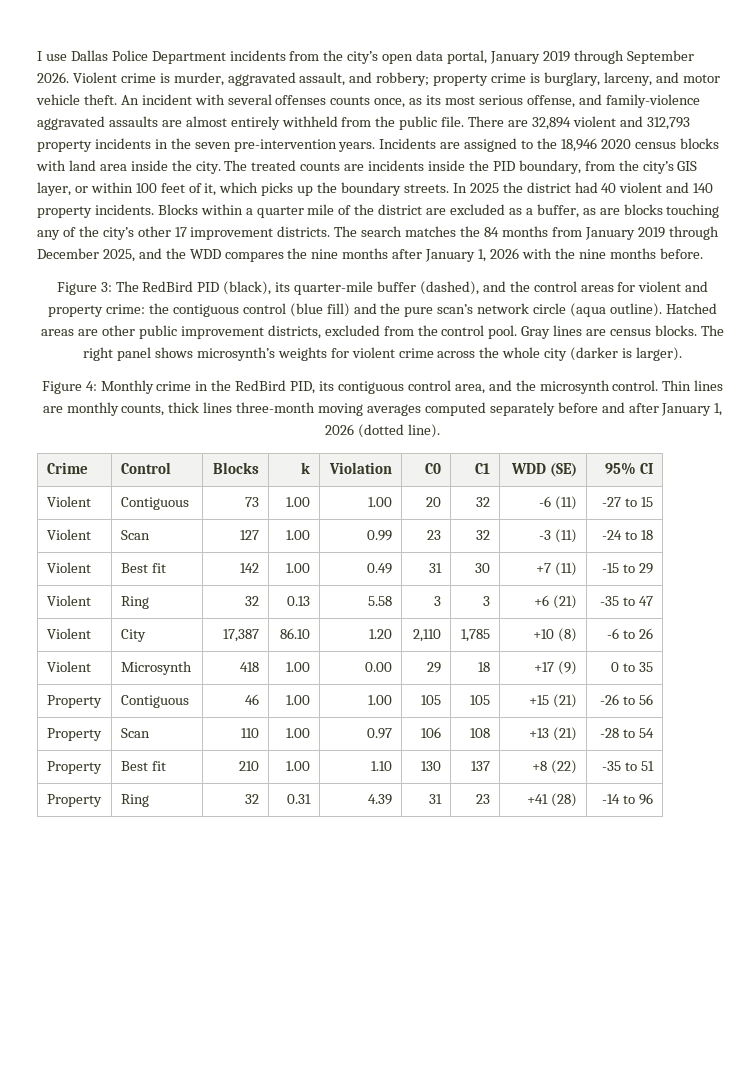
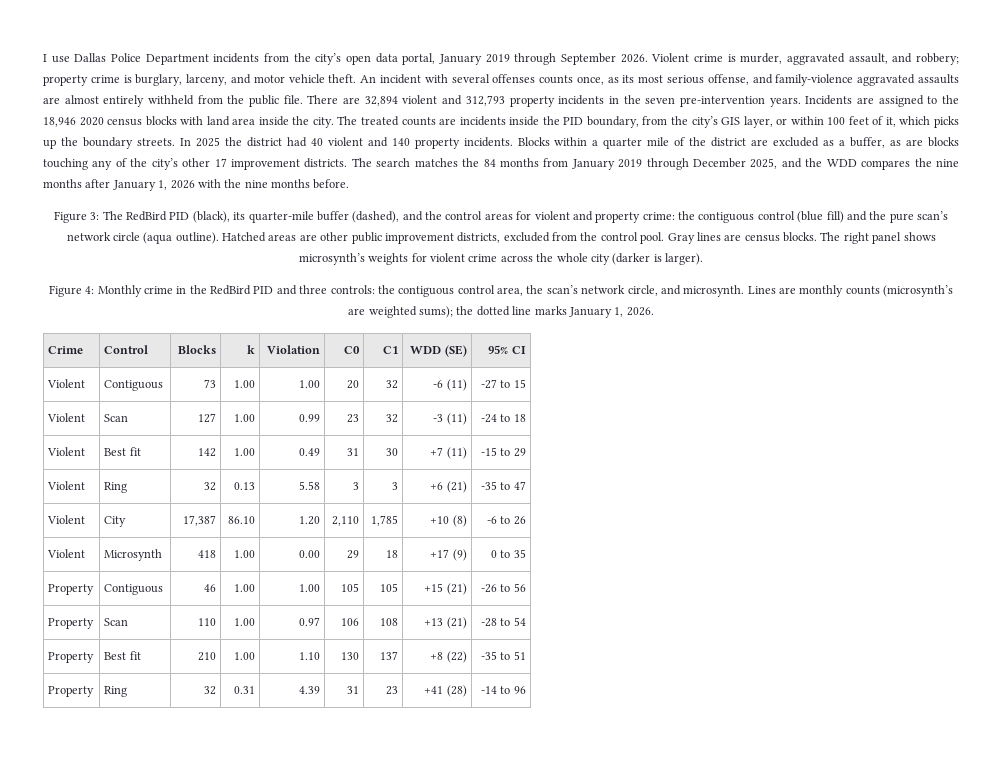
[290,380,724,394] [42,402,723,416] [325,424,440,438] PID, its contiguous control area, and the microsynth control. Thin lines are monthly counts, thick lines three-month moving averages computed separately before and after January 1, 2026 (dotted line). -> [253,285,954,297] [348,306,654,318] PID and three controls: the contiguous control area, the scan’s network circle, and microsynth. Lines are monthly counts (microsynth’s are weighted sums); the dotted line marks January 1, 2026.

